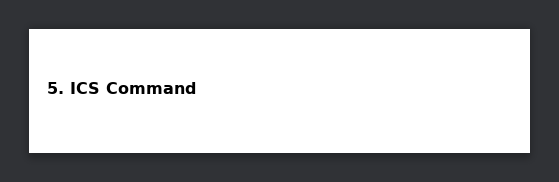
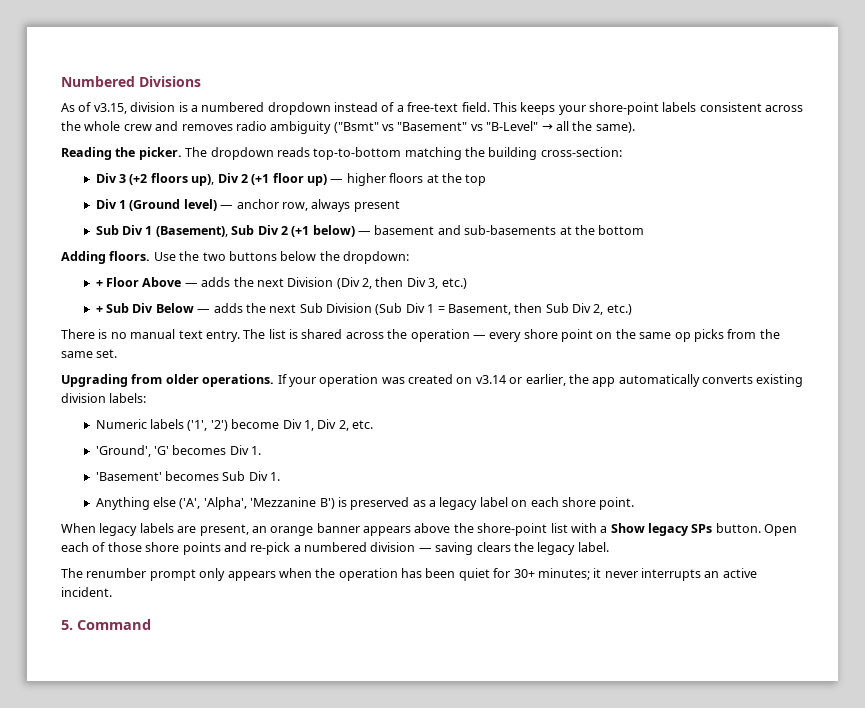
[47,82,100,94] 5. ICS -> [61,76,201,87] [61,102,804,115] [61,121,635,134] [61,147,622,160] [95,173,487,186] [95,199,400,212] [95,225,645,237] [61,251,409,264] [95,277,467,289] [95,303,632,315] [61,329,780,342] [61,349,118,358] [61,374,804,387] [61,393,147,403] [95,419,374,431] [95,445,262,457] [95,471,281,481] [95,497,635,510] [61,523,798,536] [61,542,609,555] [61,568,757,581] [61,587,112,597] [61,620,73,630] Numbered Divisions // As of v3.15, division is a numbered dropdown instead of a free-text field. This keeps your shore-point labels consistent across the whole crew and removes radio ambiguity ("Bsmt" vs "Basement" vs "B-Level" → all the same). // Reading the picker. The dropdown reads top-to-bottom matching the building cross-section: // Div 3 (+2 floors up), Div 2 (+1 floor up) — higher floors at the top // Div 1 (Ground level) — anchor row, always present // Sub Div 1 (Basement), Sub Div 2 (+1 below) — basement and sub-basements at the bottom // Adding floors. Use the two buttons below the dropdown: // + Floor Above — adds the next Division (Div 2, then Div 3, etc.) // + Sub Div Below — adds the next Sub Division (Sub Div 1 = Basement, then Sub Div 2, etc.) // There is no manual text entry. The list is shared across the operation — every shore point on the same op picks from the same set. // Upgrading from older operations. If your operation was created on v3.14 or earlier, the app automatically converts existing division labels: // Numeric labels ('1', '2') become Div 1, Div 2, etc. // 'Ground', 'G' becomes Div 1. // 'Basement' becomes Sub Div 1. // Anything else ('A', 'Alpha', 'Mezzanine B') is preserved as a legacy label on each shore point. // When legacy labels are present, an orange banner appears above the shore-point list with a Show legacy SPs button. Open each of those shore points and re-pick a numbered division — saving clears the legacy label. // The renumber prompt only appears when the operation has been quiet for 30+ minutes; it never interrupts an active incident. // 5.

